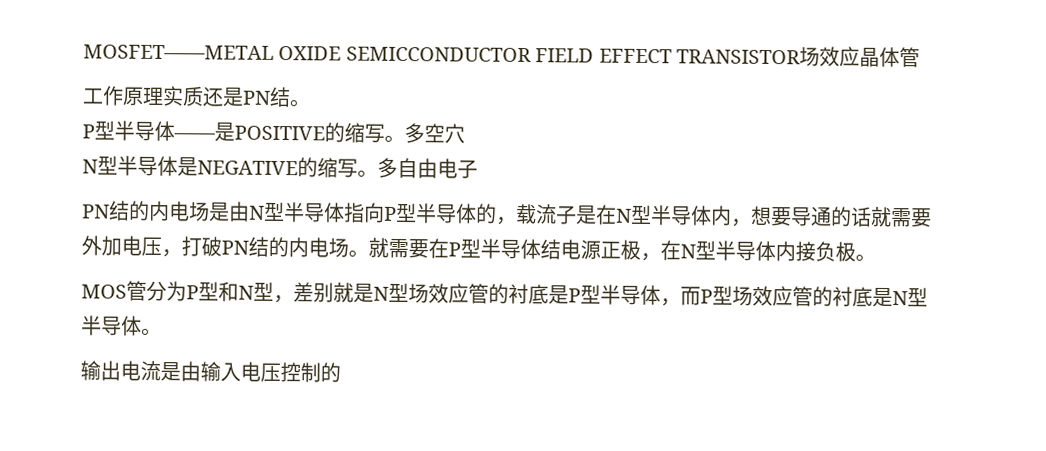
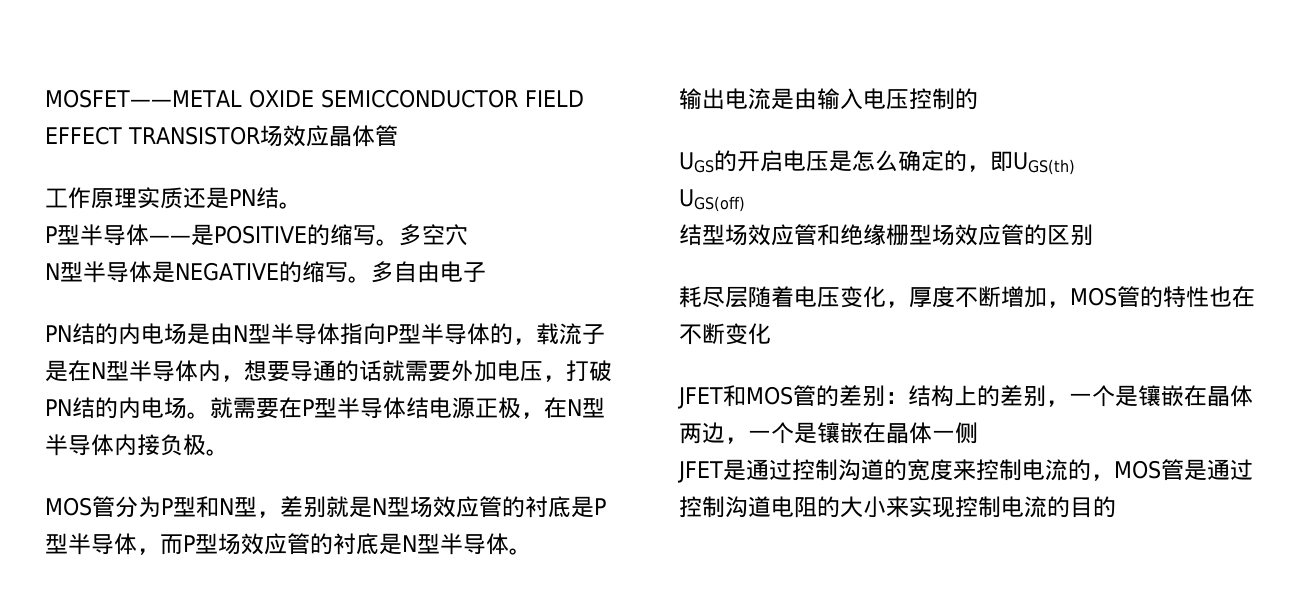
(341, 372) none -> [679,150,1075,175] [679,189,745,212] [679,224,1093,246] [679,286,1255,308] [679,323,771,345] [677,385,1253,409] [679,422,978,444] [677,459,1253,483] [679,496,1116,518] // UGS的开启电压是怎么确定的，即UGS(th) // UGS(off) // 结型场效应管和绝缘栅型场效应管的区别 // 耗尽层随着电压变化，厚度不断增加，MOS管的特性也在不断变化 // JFET和MOS管的差别：结构上的差别，一个是镶嵌在晶体两边，一个是镶嵌在晶体一侧 // JFET是通过控制沟道的宽度来控制电流的，MOS管是通过控制沟道电阻的大小来实现控制电流的目的

